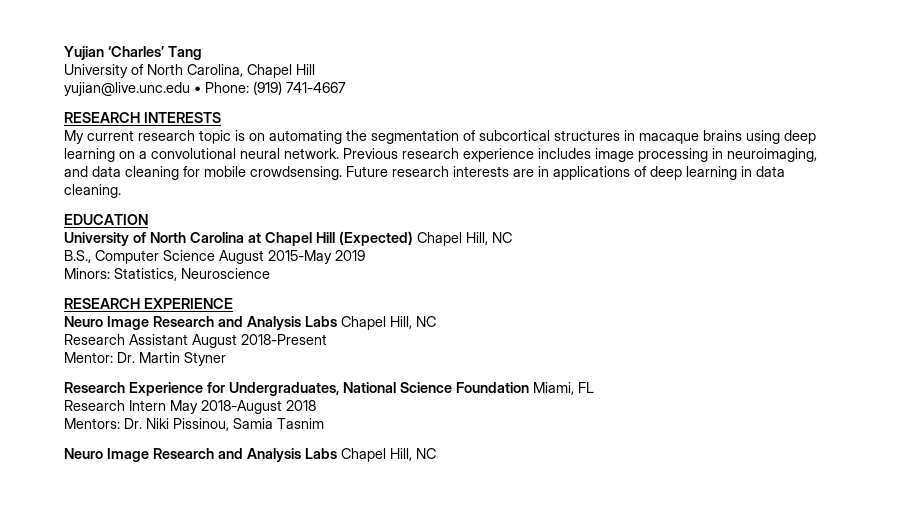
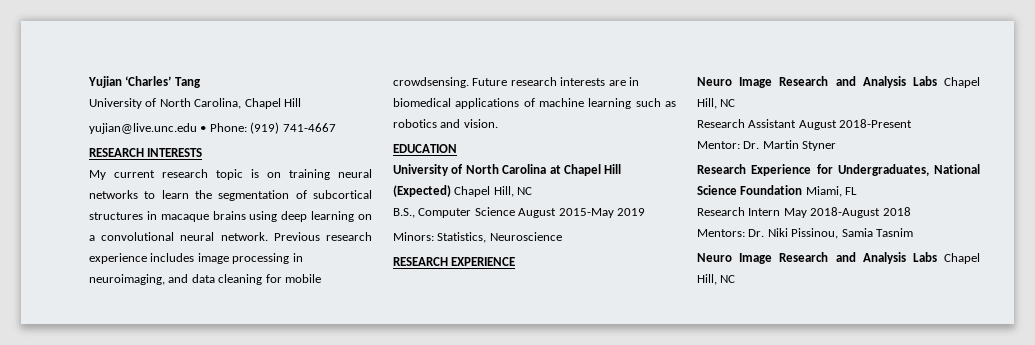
[269,130,342,144] automating -> [289,169,372,180] [89,190,189,199] training neural networks to learn
(549, 171) none -> [393,98,451,107] biomedical
[650,166,785,180] [64,184,121,198] deep learning in data cleaning. -> [539,98,676,109] [393,119,498,128] machine learning such as robotics and vision.

